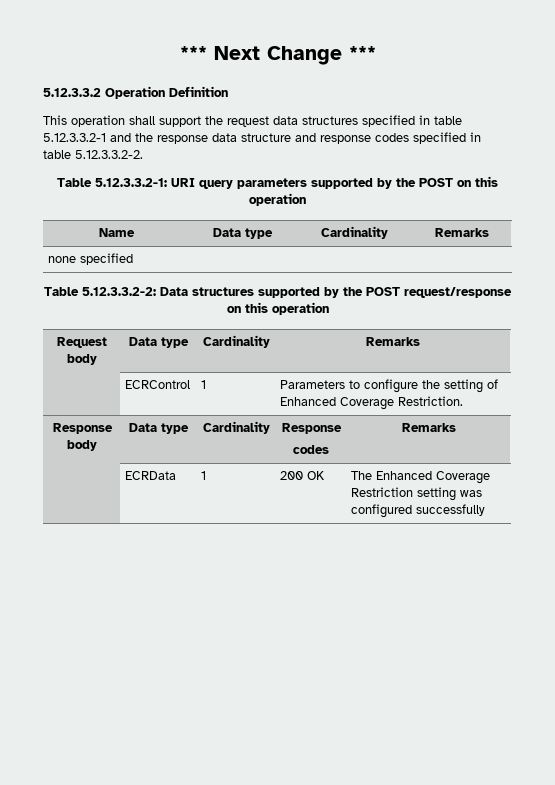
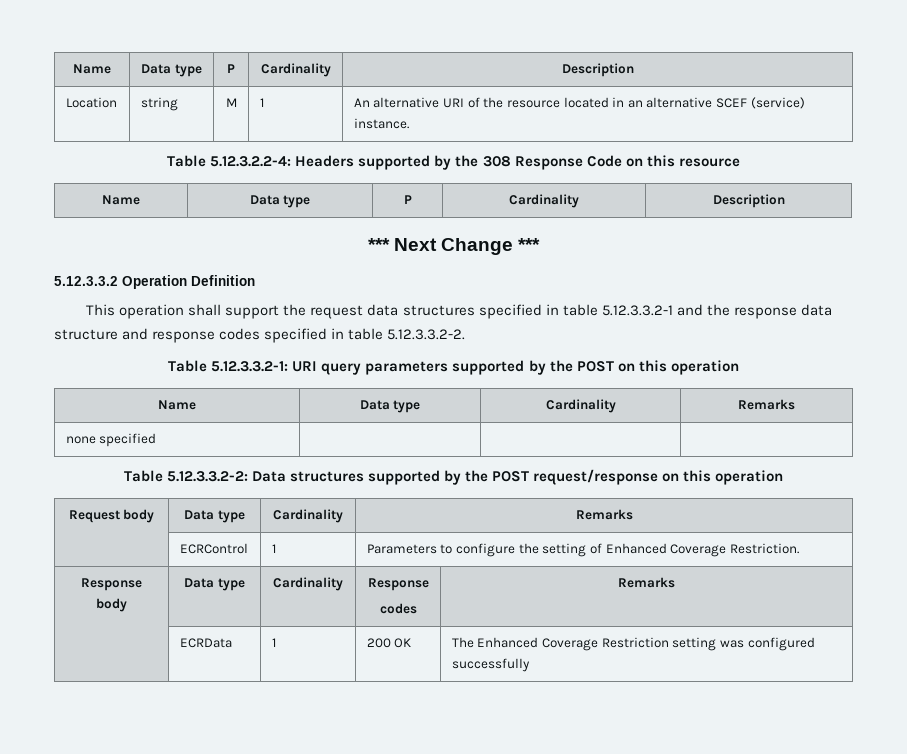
(179, 53) none -> [73,64,111,74] [141,64,202,77] [227,64,235,73] [260,63,331,77] [561,63,634,77] [65,97,117,108] [140,97,178,111] [225,98,237,107] [259,98,264,107] [353,97,805,109] [353,118,409,129] [167,155,740,170] [102,195,140,205] [249,195,311,208] [403,195,412,204] [509,194,579,208] [712,194,785,208] Name | Data type | P | Cardinality | Description // Location | string | M | 1 | An alternative URI of the resource located in an alternative SCEF (service) instance. // Table 5.12.3.2.2-4: Headers supported by the 308 Response Code on this resource // Name | Data type | P | Cardinality | Description //

